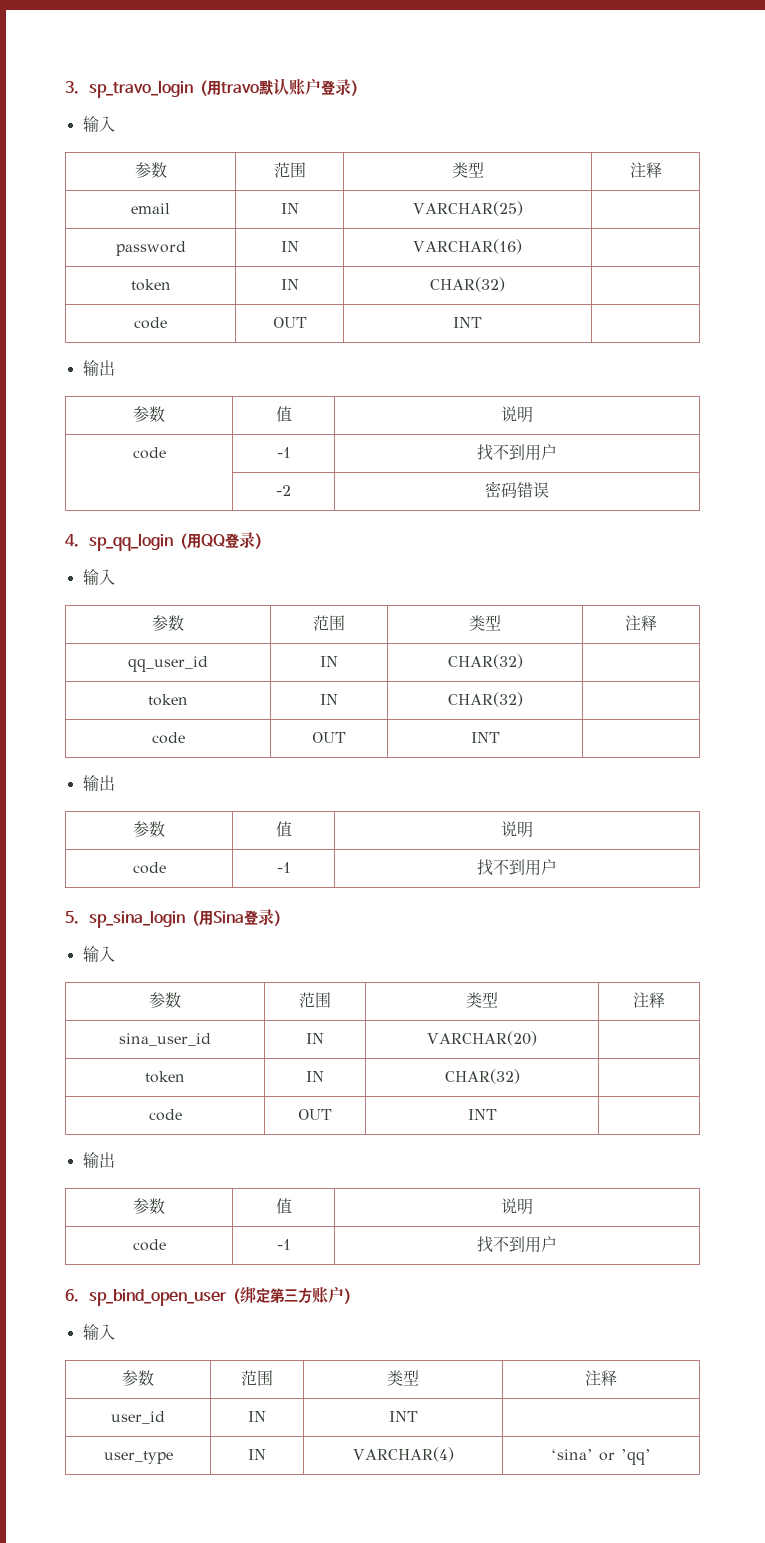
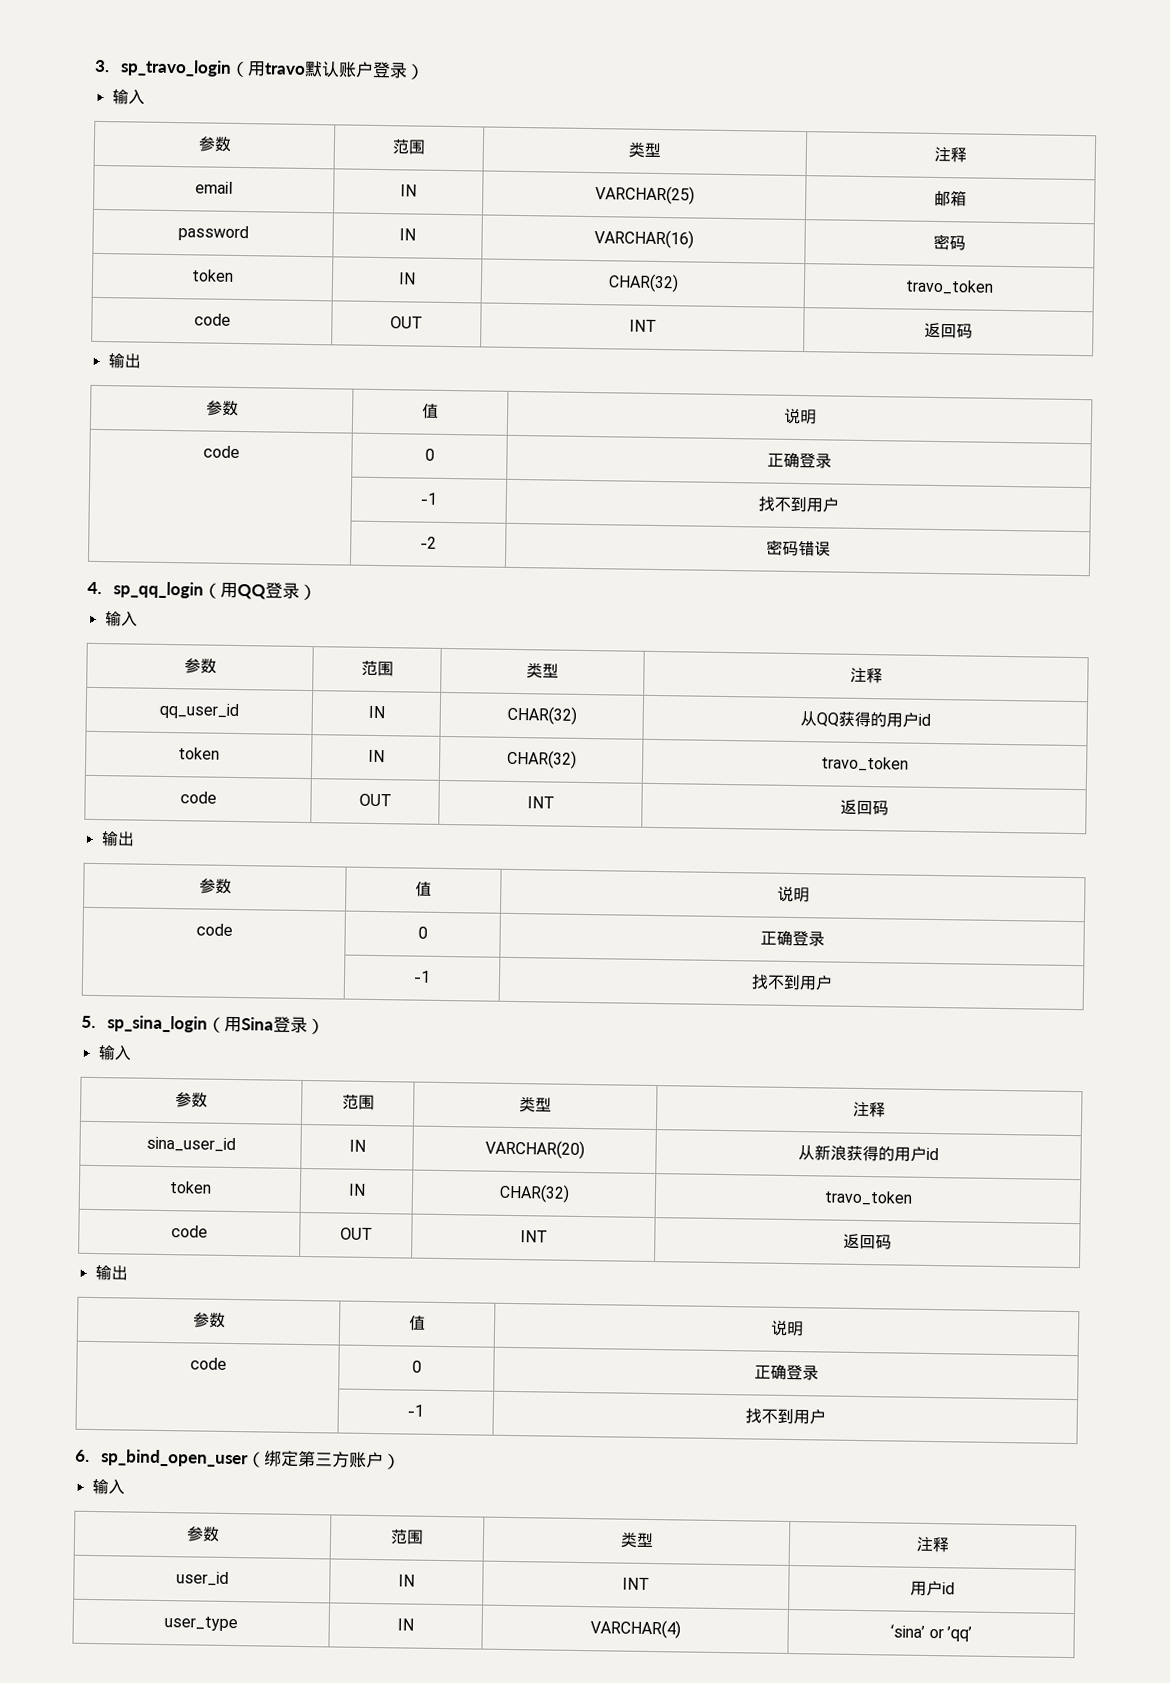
(523, 208) none -> [934,190,967,207] 邮箱
[130,279,171,291] [280,279,299,290] [430,277,505,292] [134,317,167,329] [272,317,307,328] [453,317,482,328] [82,360,115,376] [133,406,165,422] [275,406,292,422] [501,406,533,423] [132,447,166,459] // token | IN | CHAR(32) | // code | OUT | INT | // 输出 // 参数 | 值 | 说明 // code -> [933,233,966,251] [191,269,234,282] [398,272,417,285] [607,273,679,293] [904,279,994,295] [193,313,231,326] [390,316,424,329] [628,319,657,332] [924,322,973,339] [107,353,141,369] [205,400,239,416] [422,403,440,419] [782,407,817,425] [202,445,240,459] [424,448,435,461] [766,452,832,469] 密码 // token | IN | CHAR(32) | travo_token // code | OUT | INT | 返回码 // 输出 // 参数 | 值 | 说明 // code | 0 | 正确登录 //
[148,694,188,706] [320,694,338,705] [447,692,523,707] [151,732,185,744] [312,732,346,743] [470,732,500,743] [82,775,115,791] [133,821,165,837] [275,821,292,837] [501,821,533,838] [132,862,166,874] // token | IN | CHAR(32) | // code | OUT | INT | // 输出 // 参数 | 值 | 说明 // code -> [799,711,931,728] [178,747,220,760] [367,749,385,763] [506,749,577,769] [821,756,909,772] [179,791,217,804] [358,793,392,807] [526,796,555,809] [839,799,889,816] [100,831,135,847] [198,878,232,894] [415,881,433,897] [776,885,810,903] [195,923,233,936] [417,926,428,939] [759,930,825,947] 从QQ获得的用户id // token | IN | CHAR(32) | travo_token // code | OUT | INT | 返回码 // 输出 // 参数 | 值 | 说明 // code | 0 | 正确登录 //
[145,1071,185,1083] [306,1071,324,1082] [444,1069,520,1084] [148,1109,182,1121] [298,1109,332,1120] [467,1109,497,1120] [82,1152,115,1168] [133,1198,165,1214] [275,1198,292,1214] [501,1198,533,1215] [132,1239,166,1251] // token | IN | CHAR(32) | // code | OUT | INT | // 输出 // 参数 | 值 | 说明 // code -> [798,1144,939,1162] [168,1181,212,1194] [347,1183,366,1196] [498,1183,570,1203] [823,1190,913,1206] [171,1225,208,1238] [339,1227,373,1240] [519,1230,548,1243] [843,1233,892,1250] [94,1265,128,1281] [192,1312,226,1328] [408,1315,427,1331] [769,1319,804,1337] [189,1357,227,1370] [411,1360,422,1373] [753,1364,819,1381] 从新浪获得的用户id // token | IN | CHAR(32) | travo_token // code | OUT | INT | 返回码 // 输出 // 参数 | 值 | 说明 // code | 0 | 正确登录 //
(418, 1416) none -> [909,1580,955,1597] 用户id

